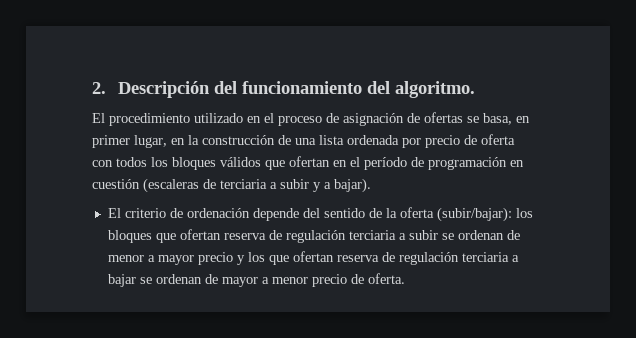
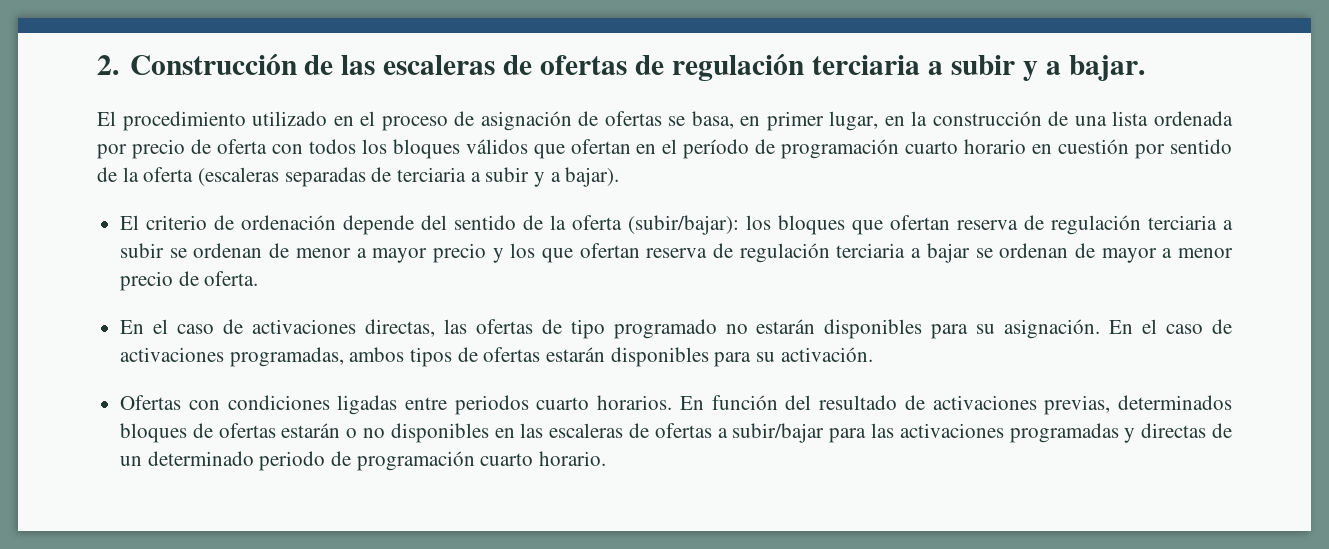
[117,81,475,98] Descripción del funcionamiento del algoritmo. -> [129,53,1146,81] Construcción de las escaleras de ofertas de regulación terciaria a subir y a bajar.
[510,160,524,167] [92,178,199,193] en cuestión (escaleras -> [905,139,1233,159] [97,167,366,187] cuarto horario en cuestión por sentido de la oferta (escaleras separadas
(405, 278) none -> [120,319,1233,339] [120,347,873,367] [120,395,1233,415] [120,423,1232,443] [120,451,607,471] // En el caso de activaciones directas, las ofertas de tipo programado no estarán disponibles para su asignación. En el caso de activaciones programadas, ambos tipos de ofertas estarán disponibles para su activación. // Ofertas con condiciones ligadas entre periodos cuarto horarios. En función del resultado de activaciones previas, determinados bloques de ofertas estarán o no disponibles en las escaleras de ofertas a subir/bajar para las activaciones programadas y directas de un determinado periodo de programación cuarto horario.

